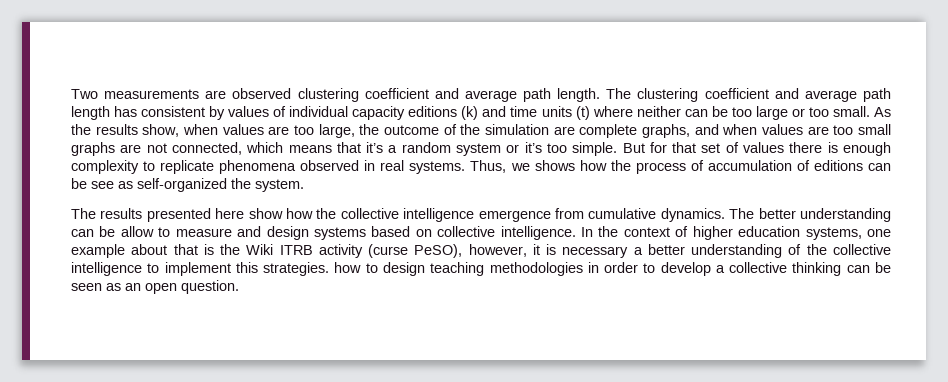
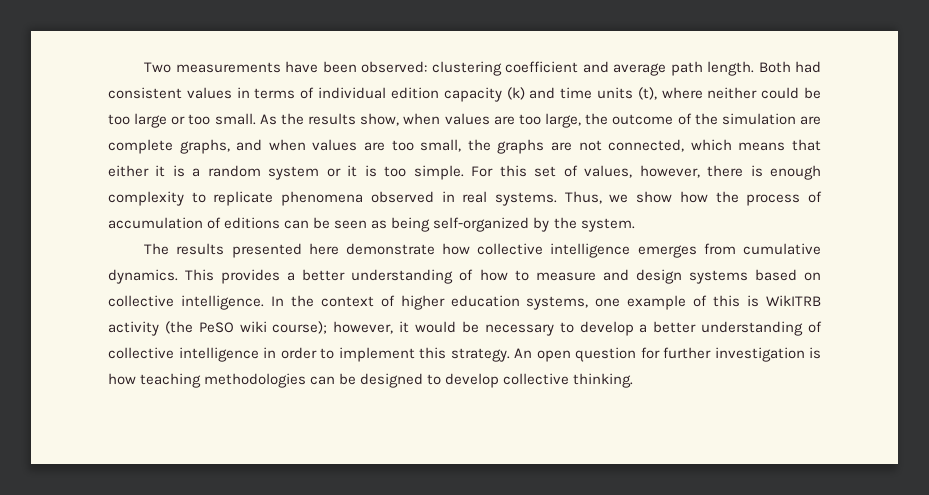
[205,88,292,99] are observed -> [285,61,428,73] have been observed:
[606,88,891,102] [71,106,458,120] The clustering coefficient and average path length has consistent by values of individual capacity editions -> [758,61,821,73] [108,87,502,102] Both had consistent values in terms of individual edition capacity
[575,106,590,120] (t) -> [637,87,657,100] (t),
[684,109,708,117] can -> [761,87,800,99] could
[857,124,891,135] small -> [420,139,491,152] small, the
[366,142,384,153] it’s -> [108,165,185,177] either it is
[524,142,785,156] it’s too simple. But for that set of values -> [347,165,700,180] it is too simple. For this set of values, however,
[534,160,575,171] shows -> [636,191,673,203] show
[91,178,227,192] see as self-organized -> [334,217,550,232] seen as being self-organized by
[248,208,551,222] show how the collective intelligence emergence -> [345,243,697,258] demonstrate how collective intelligence emerges
[729,208,891,222] [71,226,154,237] The better understanding can be allow -> [185,269,508,284] This provides a better understanding of how
[131,244,892,258] [71,262,142,276] about that is the Wiki ITRB activity (curse PeSO), however, it is necessary a better understanding of the collective intelligence -> [693,295,822,307] [108,321,823,336] [108,347,317,362] of this is WikITRB activity (the PeSO wiki course); however, it would be necessary to develop a better understanding of collective intelligence in order
[263,262,892,276] [71,280,239,294] strategies. how to design teaching methodologies in order to develop a collective thinking can be seen as an open question. -> [450,347,821,362] [108,373,634,388] strategy. An open question for further investigation is how teaching methodologies can be designed to develop collective thinking.

